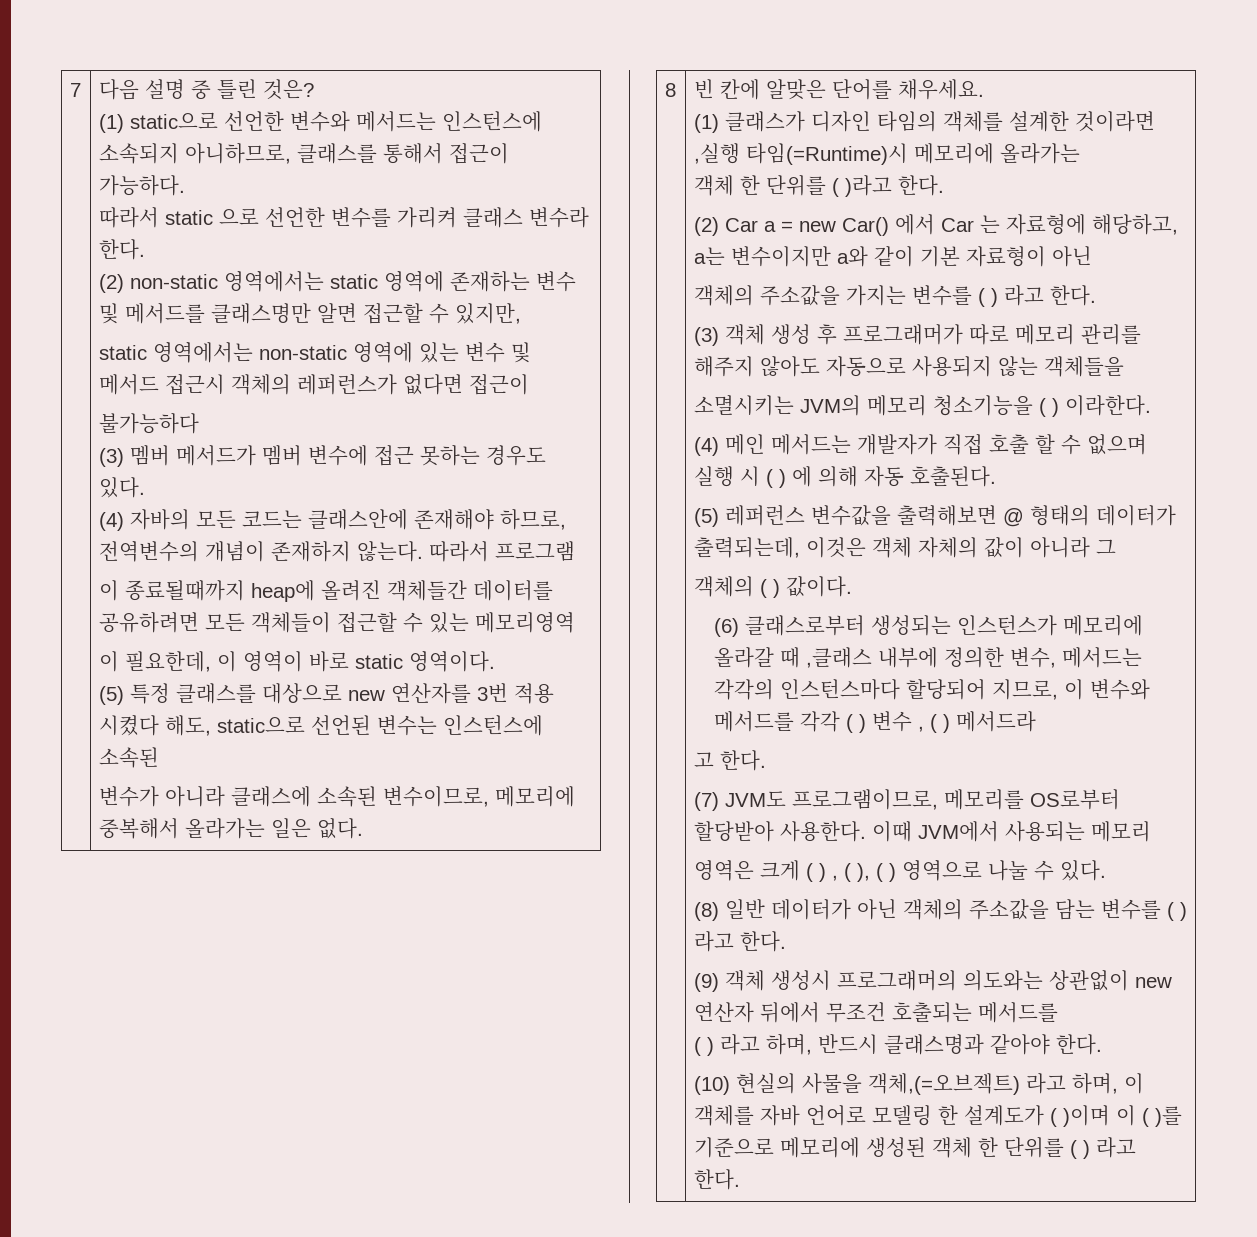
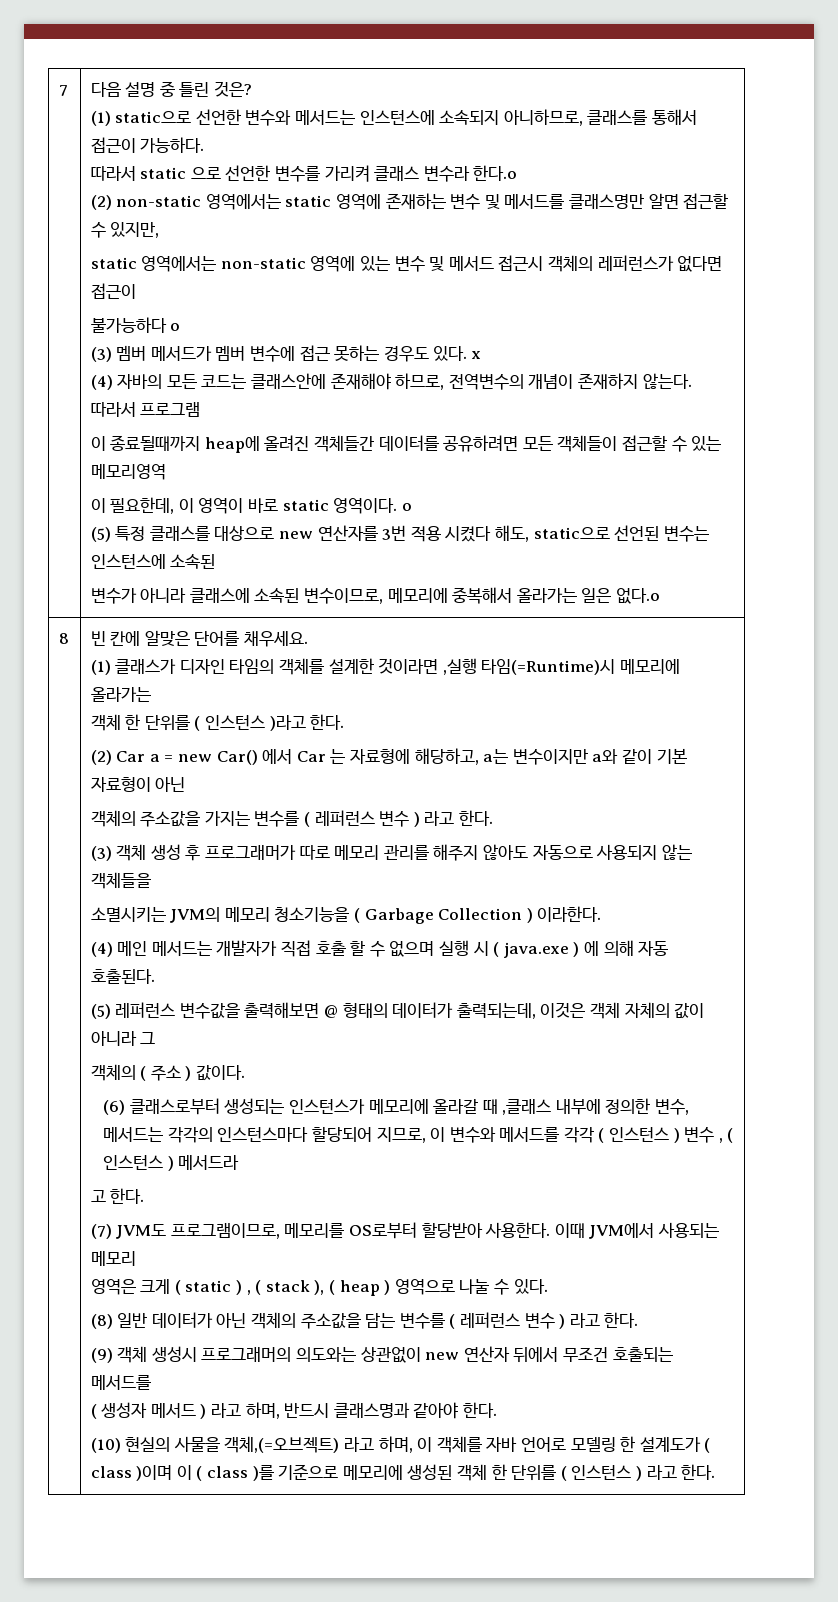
[98,239,145,260] 한다. -> [473,165,518,181] 한다.o
(199, 423) none -> [170,323,181,331] o
(145, 487) none -> [470,351,481,359] x
(495, 661) none -> [401,503,412,511] o
[316,818,363,839] 없다. -> [615,588,660,604] 없다.o
(839, 187) none -> [205,715,266,730] 인스턴스
(985, 297) none -> [314,810,410,827] 레퍼런스 변수
(1046, 407) none -> [364,908,523,924] Garbage Collection
(773, 478) none -> [503,942,569,958] java.exe
(767, 588) none -> [150,1065,181,1081] 주소
(854, 723) none -> [609,1127,670,1142] 인스턴스
(938, 723) none -> [103,1155,164,1170] 인스턴스
(813, 872) none -> [185,1280,232,1292] static
(851, 872) none -> [265,1280,310,1292] stack
(883, 872) none -> [339,1280,380,1296] heap
(1174, 911) none -> [459,1312,555,1329] 레퍼런스 변수
(701, 1046) none -> [101,1402,196,1418] 생성자 메서드
(1057, 1117) none -> [90,1466,132,1478] class
(1149, 1117) none -> [207,1466,249,1478] class
(1077, 1149) none -> [571,1465,632,1480] 인스턴스

